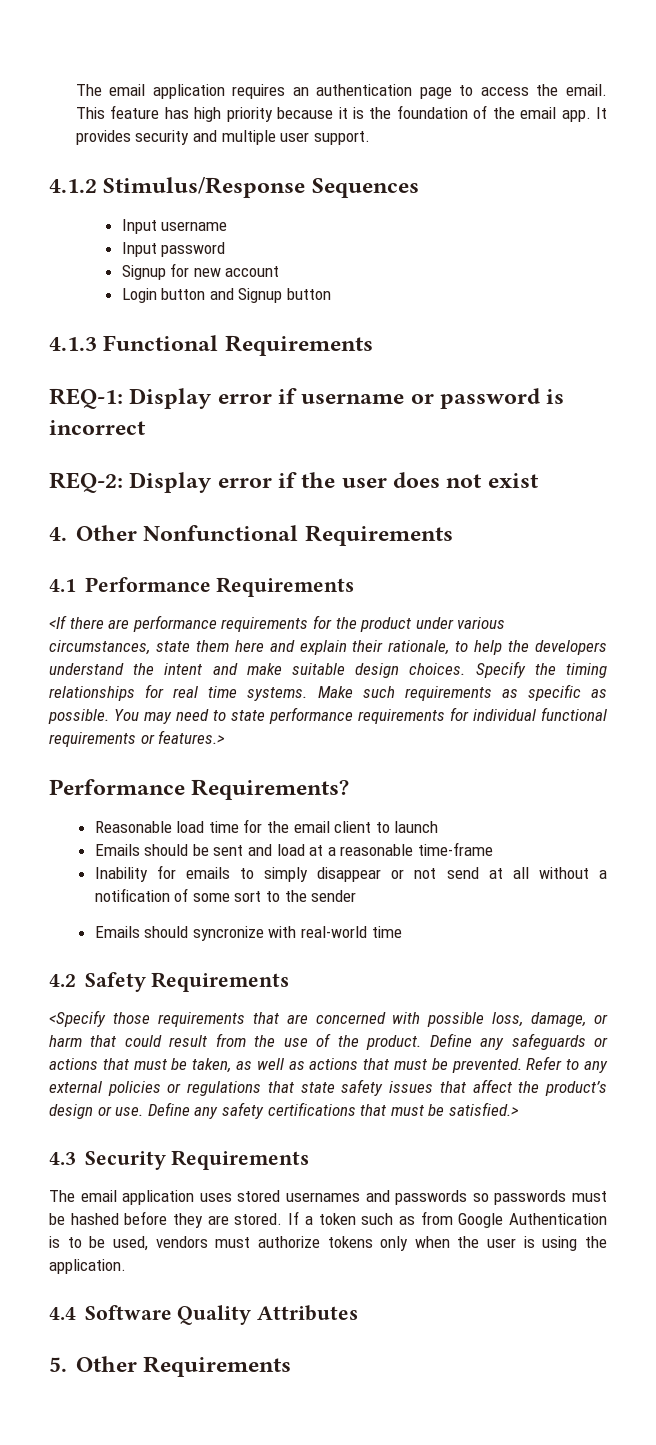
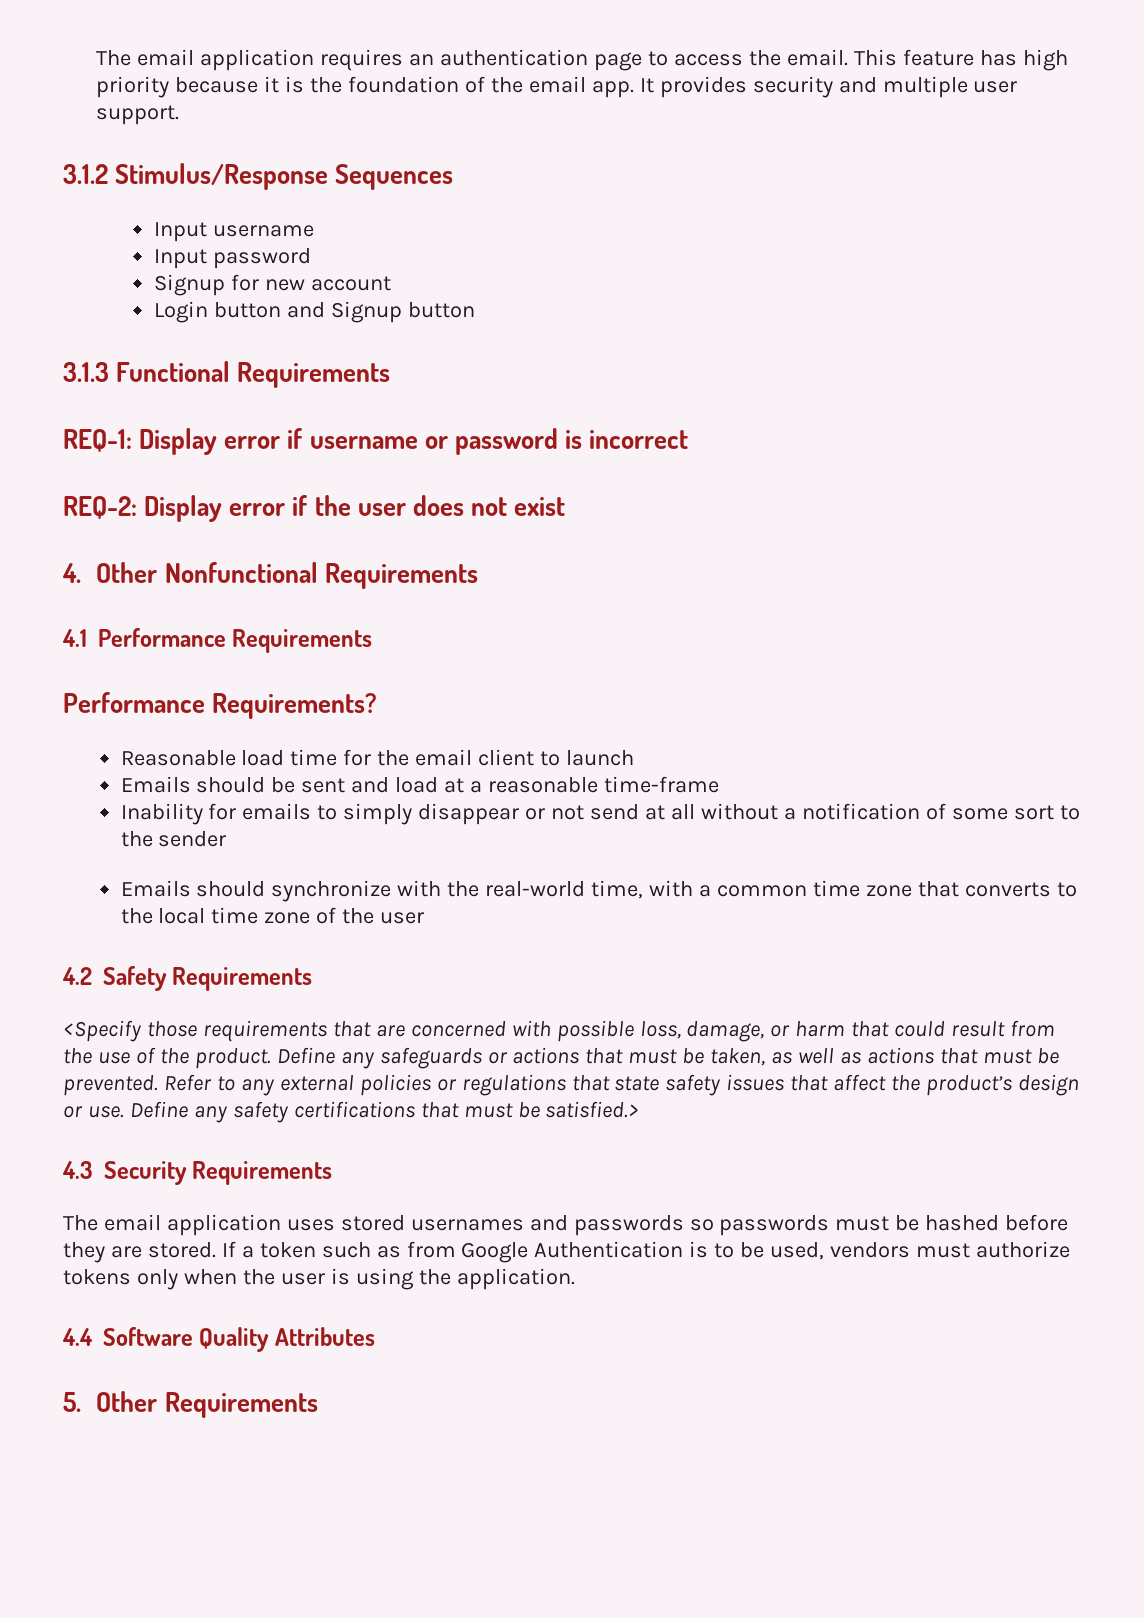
[49,179,97,193] 4.1.2 -> [63,164,108,184] 3.1.2
[49,337,97,351] 4.1.3 -> [63,362,109,382] 3.1.3
[49,615,506,632] [49,640,608,655] [49,661,607,678] [49,684,608,701] [48,707,607,724] [49,730,226,747] // <If there are performance requirements for the product under various circumstances, state them here and explain their rationale, to help the developers understand the intent and make suitable design choices. Specify the timing relationships for real time systems. Make such requirements as specific as possible. You may need to state performance requirements for individual functional requirements or features.> -> (373, 641) none
[192,926,402,941] syncronize with real-world time -> [271,880,1077,902] [120,907,425,924] synchronize with the real-world time, with a common time zone that converts to the local time zone of the user

